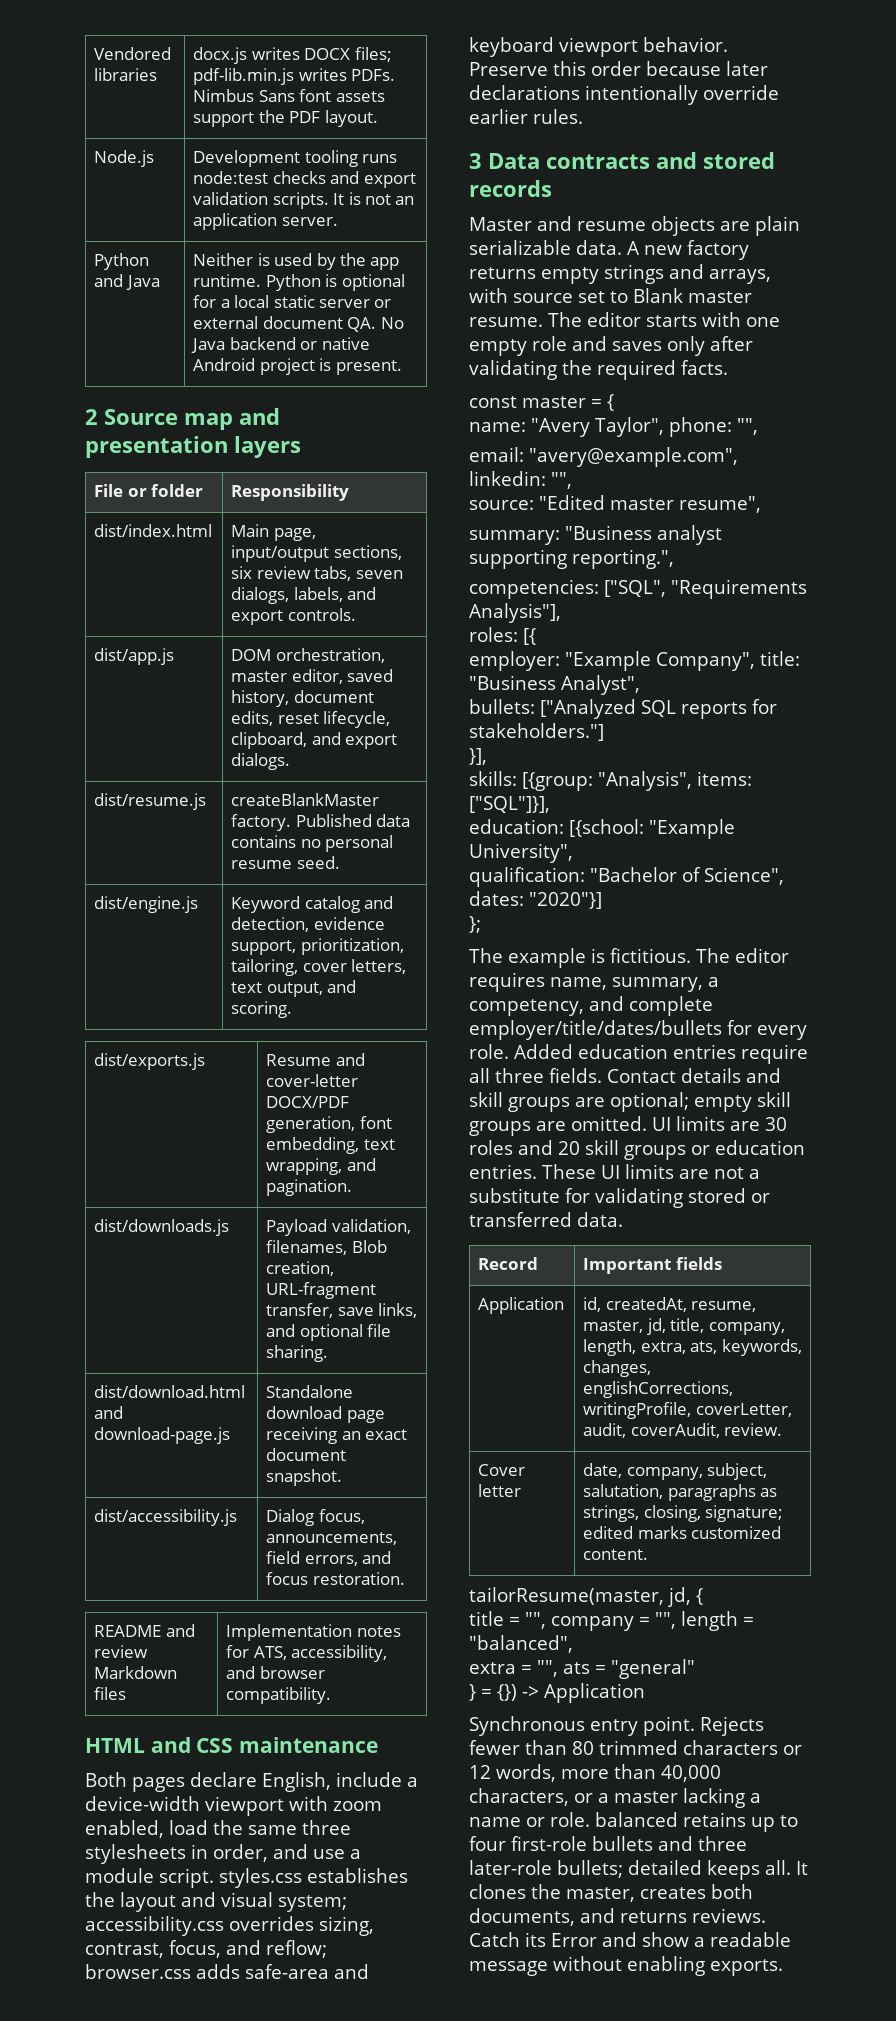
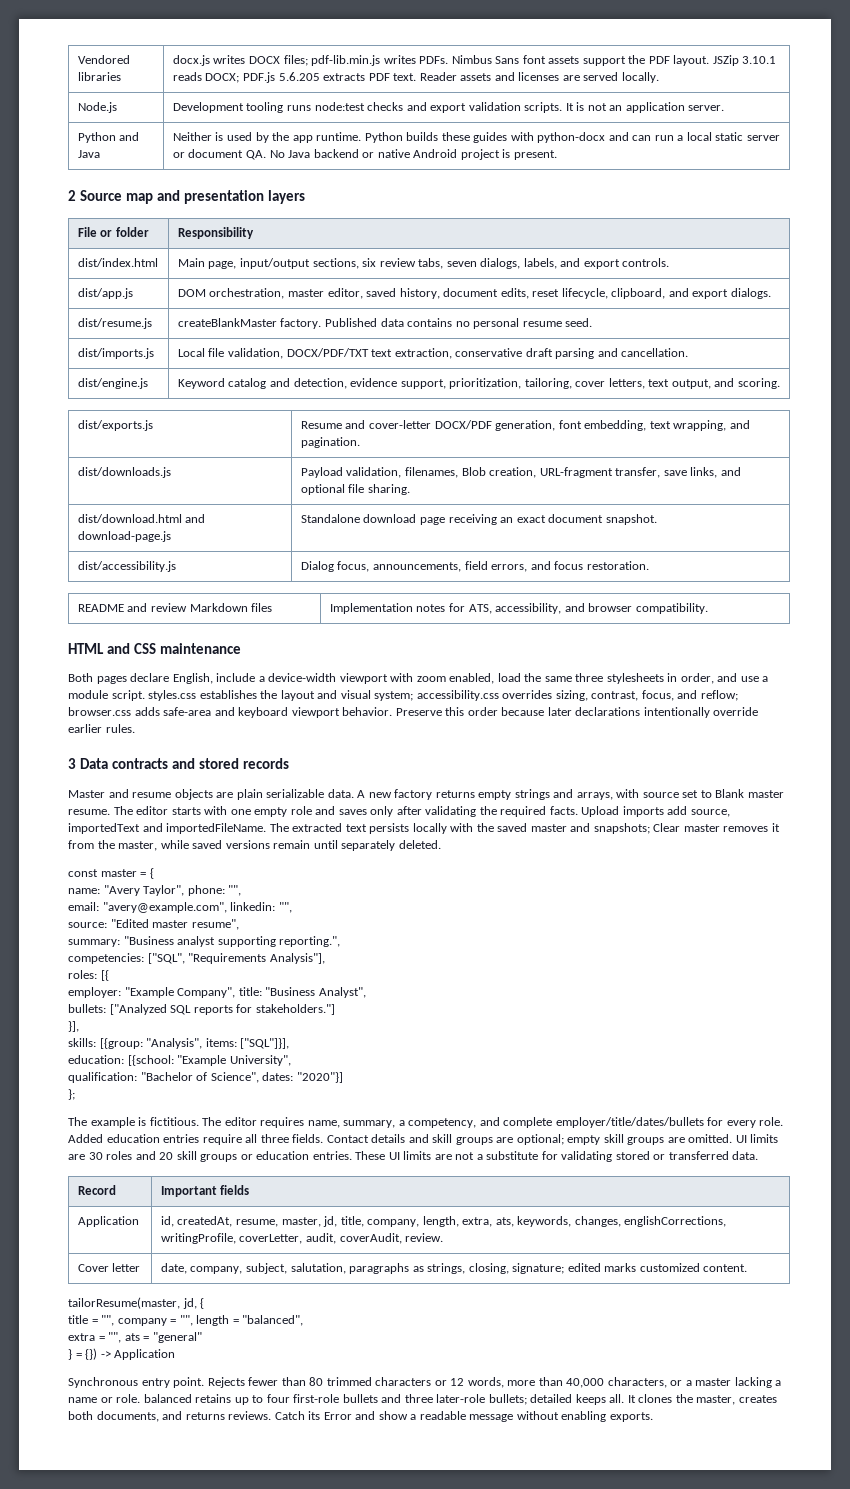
(378, 118) none -> [712,55,777,66] [172,72,659,83] JSZip 3.10.1 reads DOCX; PDF.js 5.6.205 extracts PDF text. Reader assets and licenses are served locally.
[325,274,405,291] [193,295,217,308] is optional for -> [406,132,674,143] builds these guides with python-docx and can run
[193,316,259,329] external -> (185, 155) none
(340, 862) none -> [77,348,154,359] [177,348,689,359] // dist/imports.js | Local file validation, DOCX/PDF/TXT text extraction, conservative draft parsing and cancellation.
(728, 367) none -> [581,806,730,817] [68,823,780,834] [68,840,441,851] Upload imports add source, importedText and importedFileName. The extracted text persists locally with the saved master and snapshots; Clear master removes it from the master, while saved versions remain until separately deleted.

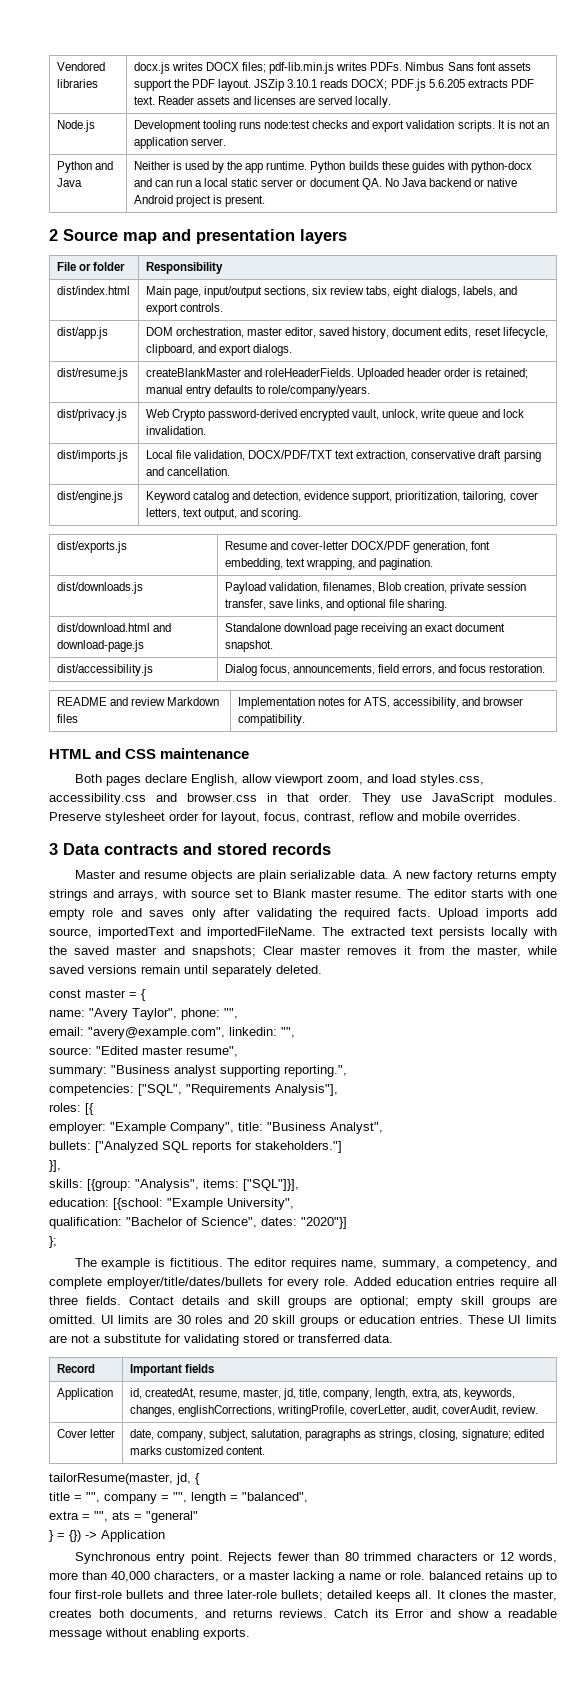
[446,261,477,267] seven -> [393,286,419,298] eight
[280,318,593,329] factory. Published data contains no personal resume seed. -> [243,368,529,380] [145,385,371,397] [56,409,127,421] [145,409,524,421] [145,426,206,435] and roleHeaderFields. Uploaded header order is retained; manual entry defaults to role/company/years. // dist/privacy.js | Web Crypto password-derived encrypted vault, unlock, write queue and lock invalidation.
[539,467,613,478] URL-fragment -> [450,582,527,594] private session
[216,673,769,684] [68,690,738,701] [68,707,759,718] [68,724,135,733] include a device-width viewport with zoom enabled, load the same three stylesheets in order, and use a module script. styles.css establishes the layout and visual system; accessibility.css overrides sizing, contrast, focus, and reflow; browser.css adds safe-area and keyboard viewport behavior. Preserve this order because later declarations intentionally override earlier rules. -> [241,774,484,786] [49,793,557,805] [49,812,521,824] allow viewport zoom, and load styles.css, accessibility.css and browser.css in that order. They use JavaScript modules. Preserve stylesheet order for layout, focus, contrast, reflow and mobile overrides.

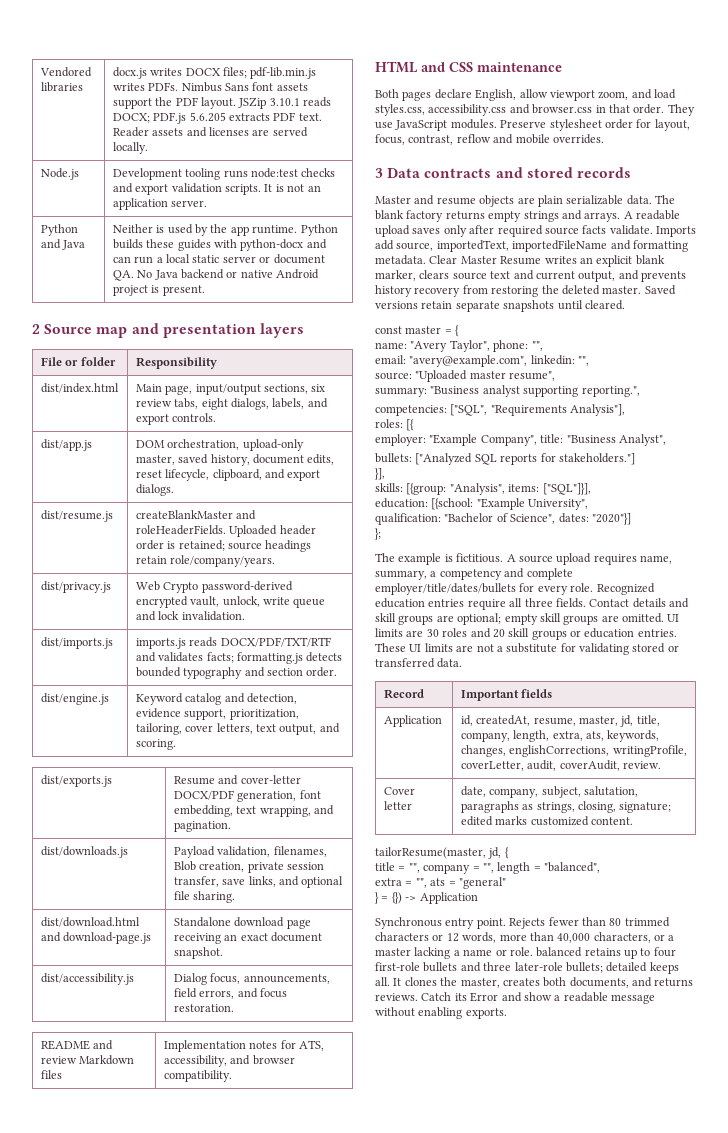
[246,327,316,338] master editor, -> [242,439,304,451] [135,455,175,465] upload-only master,
[145,385,265,397] manual entry defaults to -> [228,540,312,552] [135,556,167,564] source headings retain
[145,450,541,462] [145,467,230,476] Local file validation, DOCX/PDF/TXT text extraction, conservative draft parsing and cancellation. -> [135,637,331,649] [135,652,343,664] [135,667,338,679] imports.js reads DOCX/PDF/TXT/RTF and validates facts; formatting.js detects bounded typography and section order.
[392,870,430,879] A new -> [655,195,675,204] [375,210,404,220] The blank
[118,889,557,901] [49,908,558,920] [49,927,557,939] [49,946,558,958] [49,965,322,977] arrays, with source set to Blank master resume. The editor starts with one empty role and saves only after validating the required facts. Upload imports add source, importedText and importedFileName. The extracted text persists locally with the saved master and snapshots; Clear master removes it from the master, while saved versions remain until separately deleted. -> [584,210,680,222] [375,225,696,237] [375,240,688,252] [375,255,665,267] [375,270,686,282] [375,285,676,297] [375,300,625,312] arrays. A readable upload saves only after required source facts validate. Imports add source, importedText, importedFileName and formatting metadata. Clear Master Resume writes an explicit blank marker, clears source text and current output, and prevents history recovery from restoring the deleted master. Saved versions retain separate snapshots until cleared.
[96,1046,138,1055] "Edited -> [415,370,468,382] "Uploaded
[227,1258,288,1267] The editor -> [506,553,592,565] A source upload
[456,1258,532,1270] competency, -> [439,569,502,580] competency
[353,1277,391,1286] Added -> [596,583,655,595] Recognized

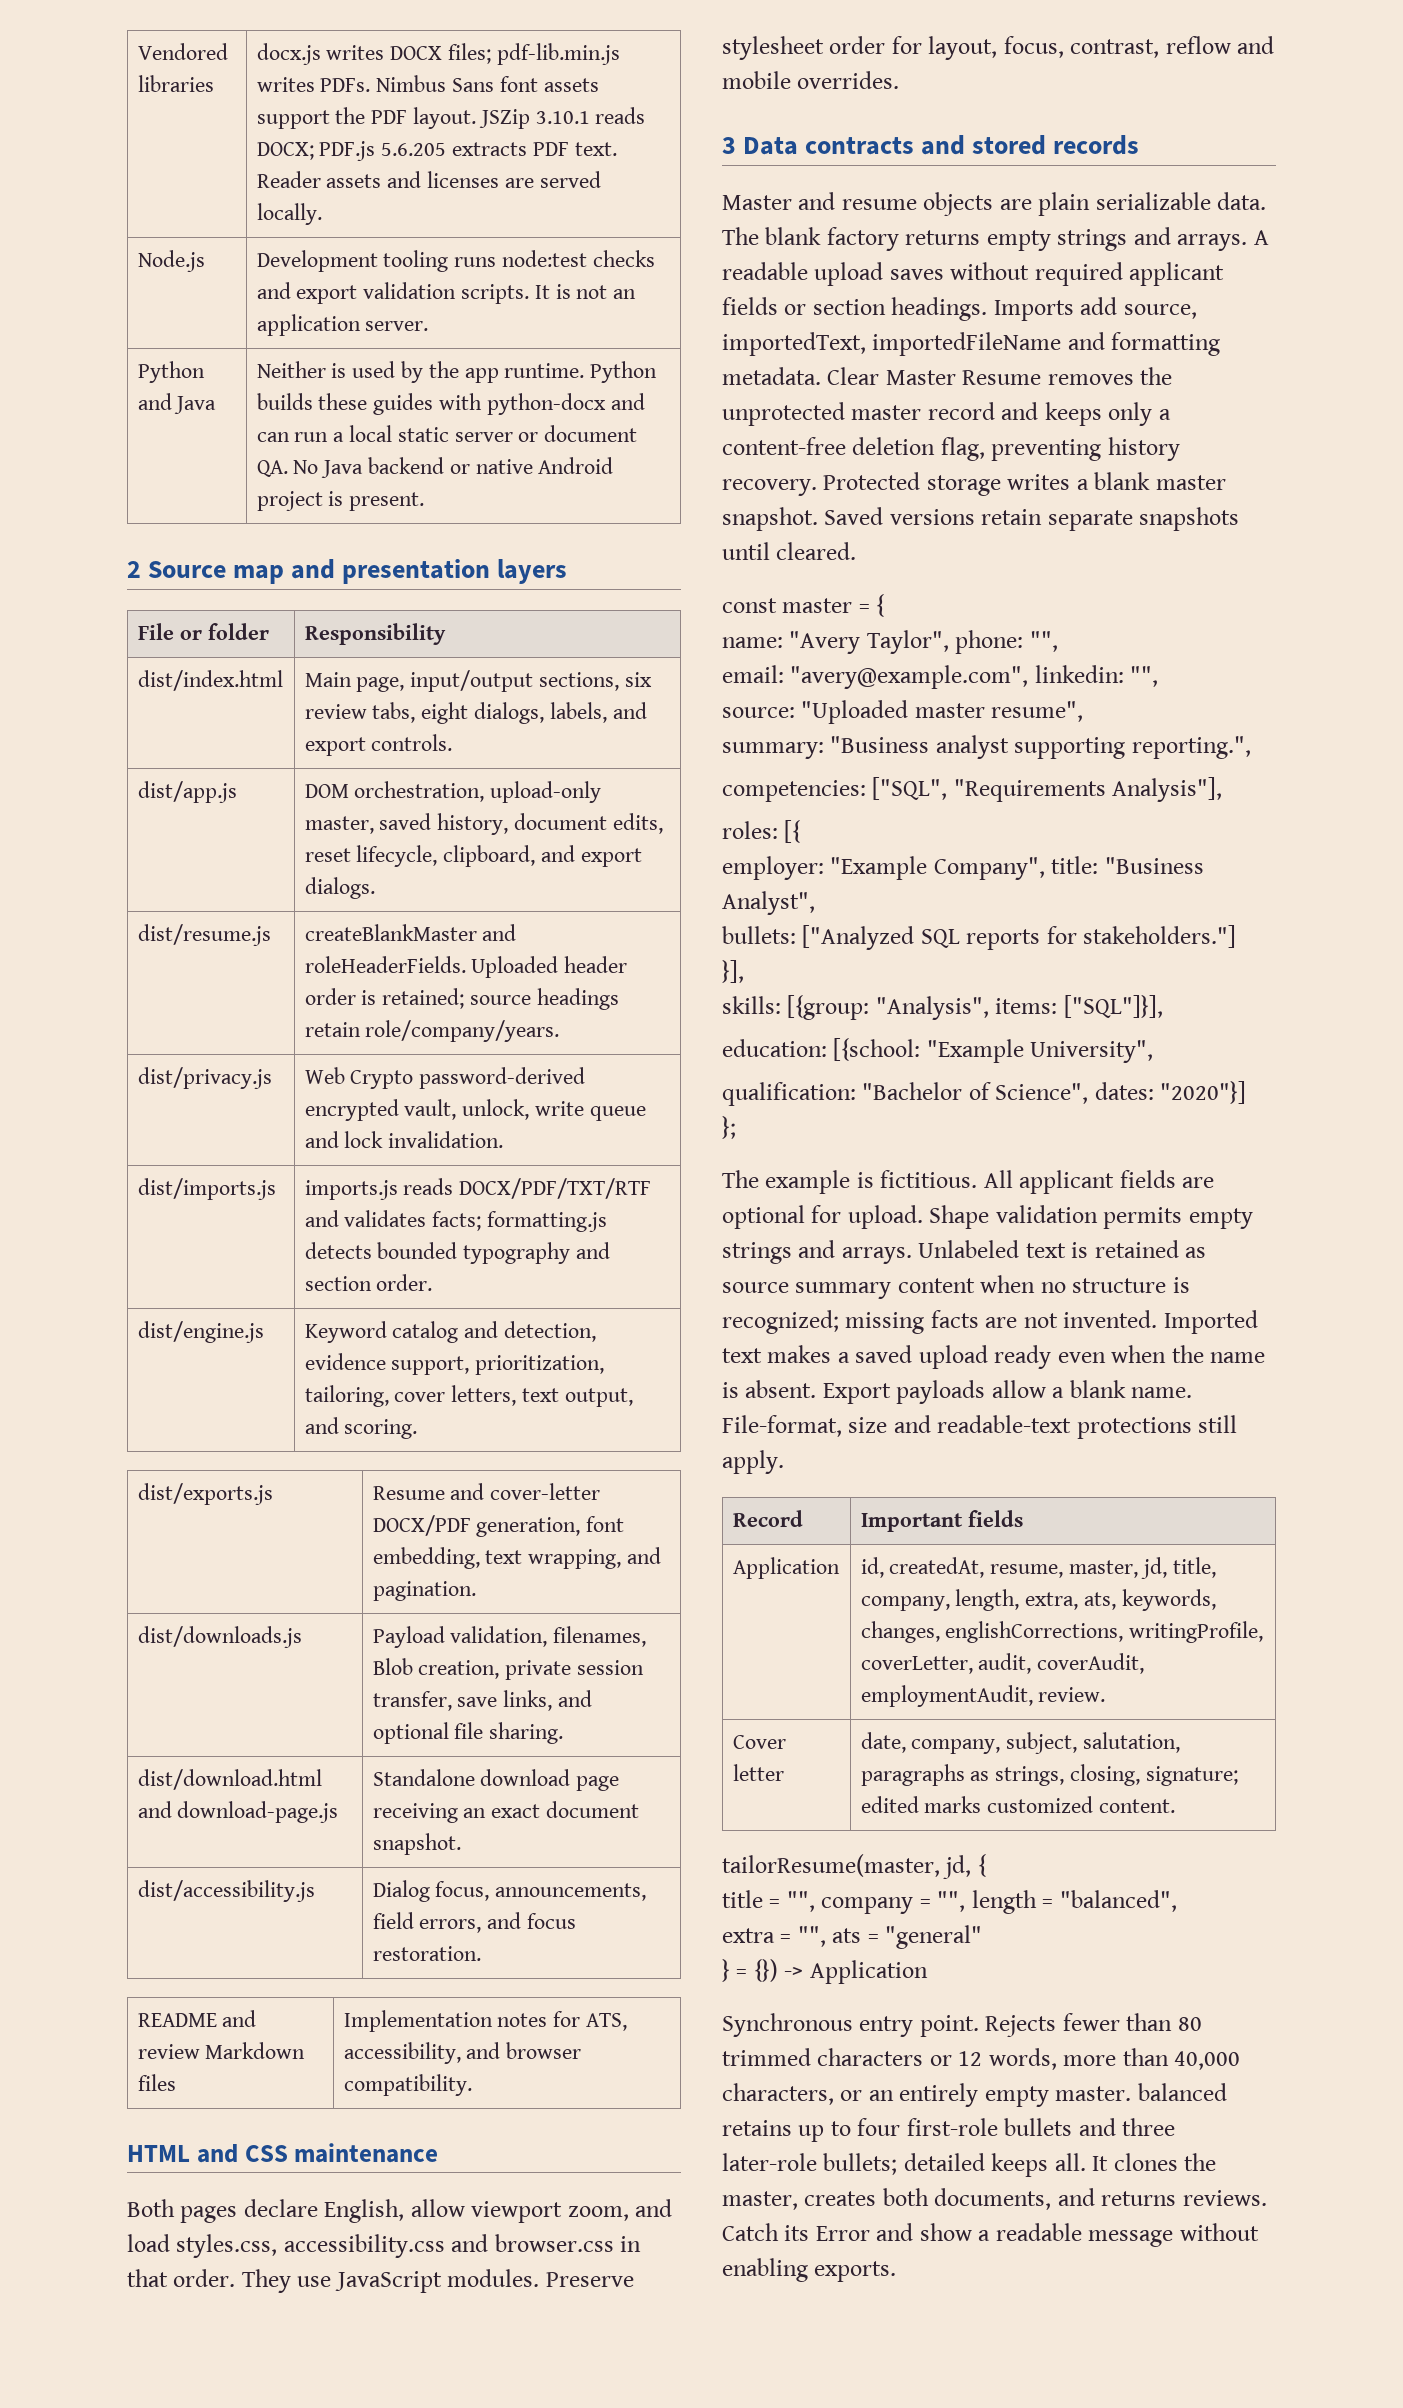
[443,225,653,237] only after required source facts validate. -> [950,262,1225,286] [722,297,988,321] without required applicant fields or section headings.
[544,255,665,267] [375,270,686,282] [375,285,642,297] writes an explicit blank marker, clears source text and current output, and prevents history recovery from restoring the deleted master. -> [1047,367,1173,385] [722,402,1171,426] [722,437,1180,461] [722,472,1226,496] [722,507,818,531] removes the unprotected master record and keeps only a content-free deletion flag, preventing history recovery. Protected storage writes a blank master snapshot.
[506,553,672,565] [375,568,573,580] [375,583,655,595] [375,598,689,610] [375,613,680,625] [375,628,677,640] [375,643,679,655] [375,658,463,668] A source upload requires name, summary, a competency and complete employer/title/dates/bullets for every role. Recognized education entries require all three fields. Contact details and skill groups are optional; empty skill groups are omitted. UI limits are 30 roles and 20 skill groups or education entries. These UI limits are not a substitute for validating stored or transferred data. -> [983,1170,1215,1194] [722,1205,1253,1229] [722,1240,1207,1264] [722,1275,1190,1299] [722,1310,1258,1334] [722,1345,1266,1369] [722,1380,1193,1404] [722,1415,1238,1439] [722,1450,784,1474] All applicant fields are optional for upload. Shape validation permits empty strings and arrays. Unlabeled text is retained as source summary content when no structure is recognized; missing facts are not invented. Imported text makes a saved upload ready even when the name is absent. Export payloads allow a blank name. File-format, size and readable-text protections still apply.
(620, 765) none -> [860,1685,1033,1707] employmentAudit,
[668,935,675,941] [375,947,533,959] a master lacking a name or role. -> [868,2083,1132,2107] an entirely empty master.

